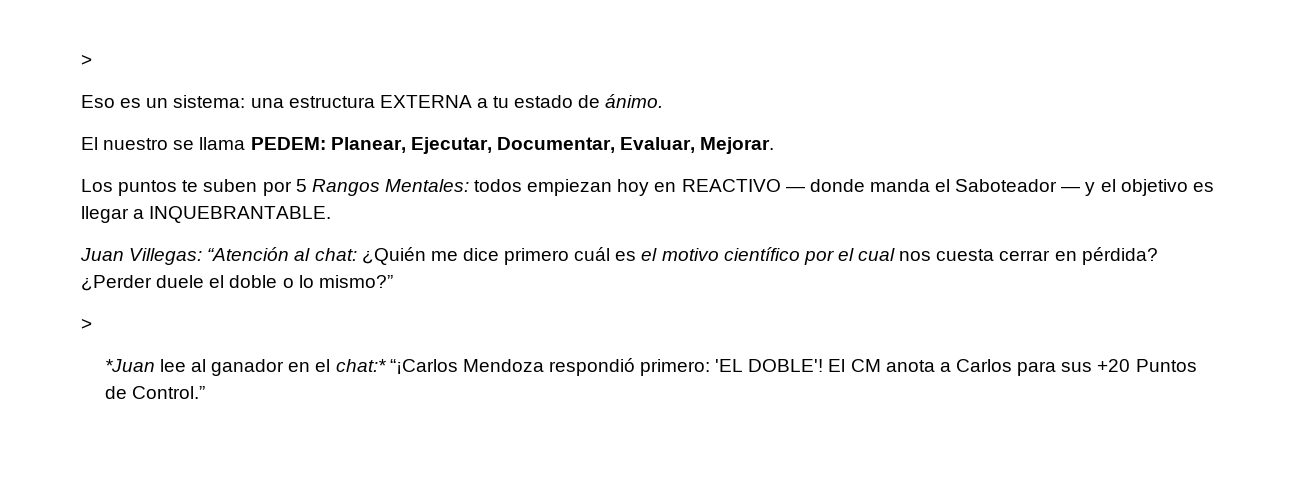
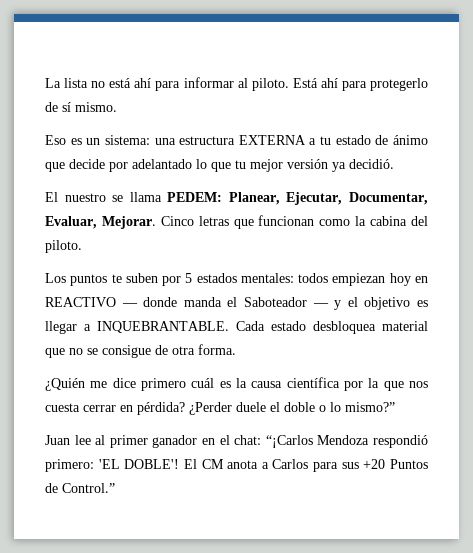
[81,54,92,66] > -> [45,77,428,91] [45,102,117,112] La lista no está ahí para informar al piloto. Está ahí para protegerlo de sí mismo.
[605,94,664,108] ánimo. -> [392,135,428,145] [45,159,394,172] ánimo que decide por adelantado lo que tu mejor versión ya decidió.
(775, 145) none -> [160,215,429,229] [45,240,82,253] Cinco letras que funcionan como la cabina del piloto.
[311,179,469,196] Rangos Mentales: -> [196,273,294,283] estados mentales:
[80,247,357,265] // Juan Villegas: “Atención al chat: -> [236,321,428,334] [45,344,236,358] Cada estado desbloquea material que no se consigue de otra forma. //
[641,247,896,265] el motivo científico por el cual -> [236,377,404,391] la causa científica por la que
[81,318,92,330] [104,359,155,372] > // *Juan -> [45,435,70,445] Juan
(207, 365) none -> [109,435,148,448] primer
[335,359,386,372] chat:* -> [234,435,262,445] chat:

